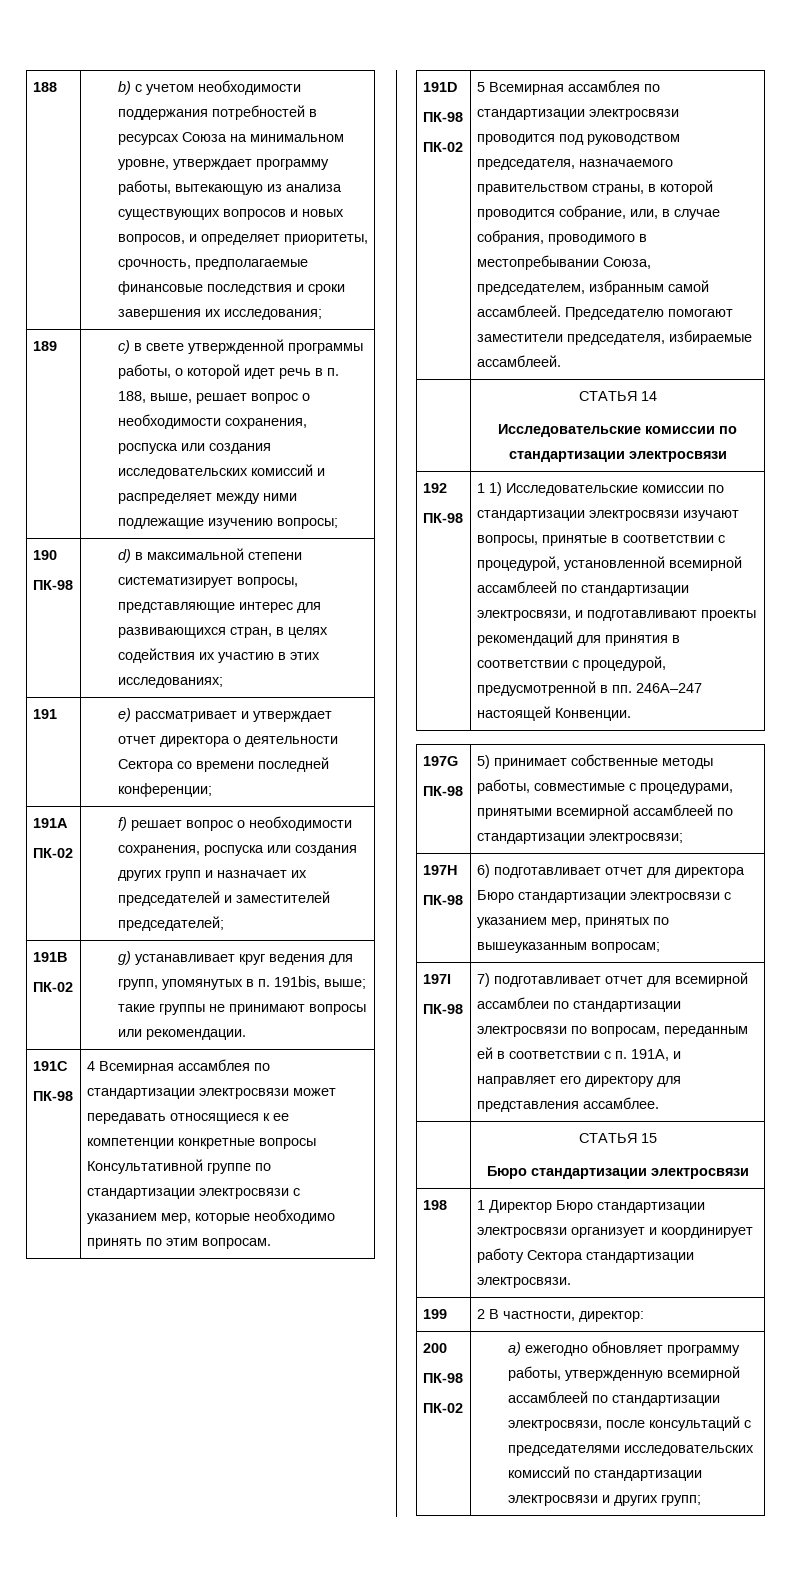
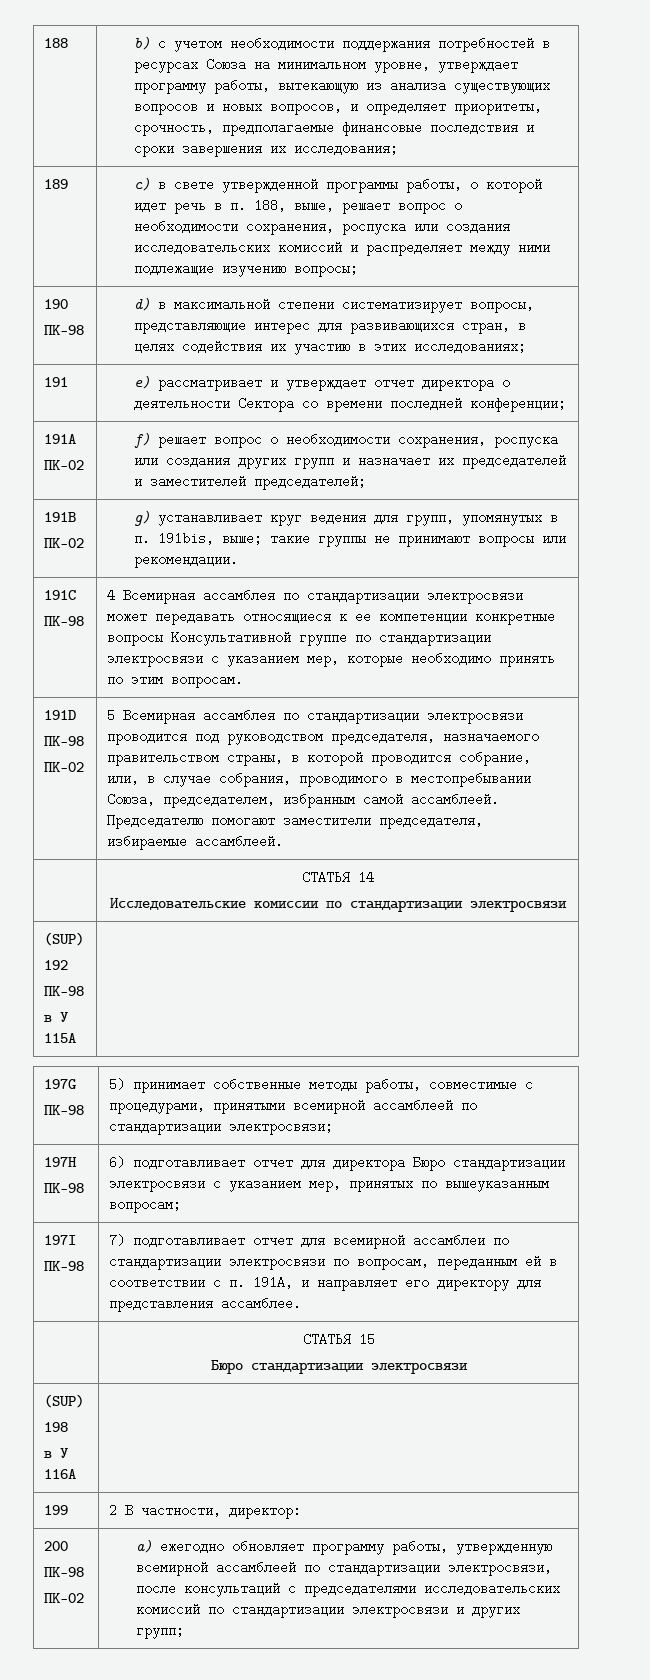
(727, 456) none -> [43,932,84,946] (SUP) //
[476,482,724,496] [476,510,739,521] [476,535,725,546] [476,556,742,571] [476,581,689,596] [476,610,756,621] [476,631,680,646] [476,656,666,671] [476,681,702,696] [476,706,631,721] | 1 1) Исследовательские комиссии по стандартизации электросвязи изучают вопросы, принятые в соответствии с процедурой, установленной всемирной ассамблеей по стандартизации электросвязи, и подготавливают проекты рекомендаций для принятия в соответствии с процедурой, предусмотренной в пп. 246A–247 настоящей Конвенции. -> [43,1012,69,1022] [43,1033,76,1043] // в У 115A |
(749, 1173) none -> [43,1394,84,1408] (SUP) //
[476,1200,705,1213] [476,1227,753,1238] [476,1248,694,1263] [476,1277,571,1288] | 1 Директор Бюро стандартизации электросвязи организует и координирует работу Сектора стандартизации электросвязи. -> [43,1448,69,1458] [43,1469,76,1479] // в У 116A |

